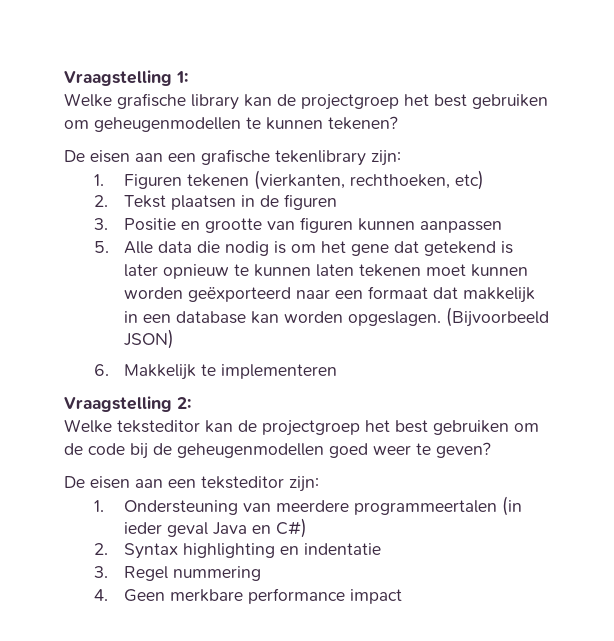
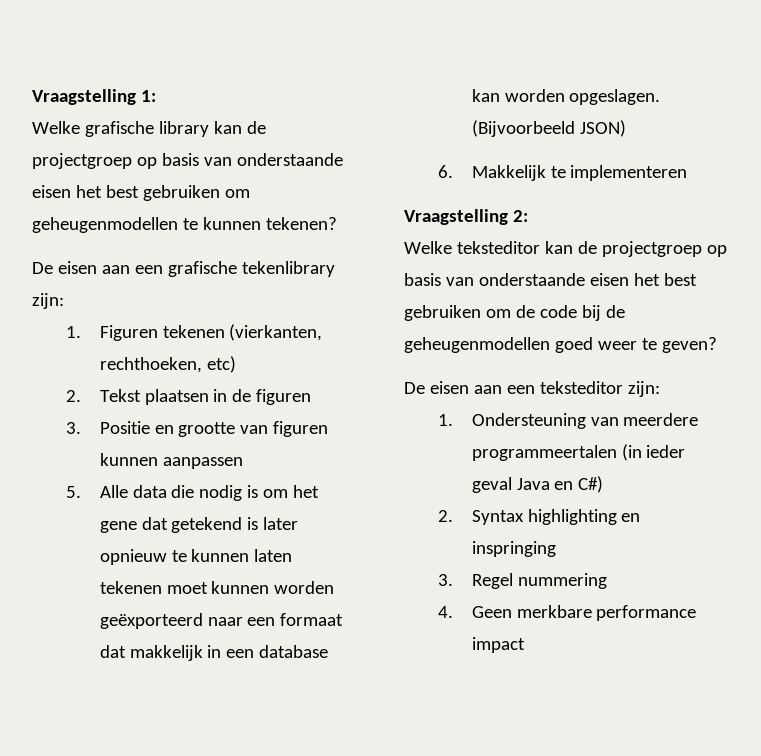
(399, 102) none -> [136,153,343,169] [32,185,71,198] op basis van onderstaande eisen
(360, 428) none -> [706,245,727,257] [404,273,629,286] op basis van onderstaande eisen
[303,543,381,555] indentatie -> [471,541,556,557] inspringing

